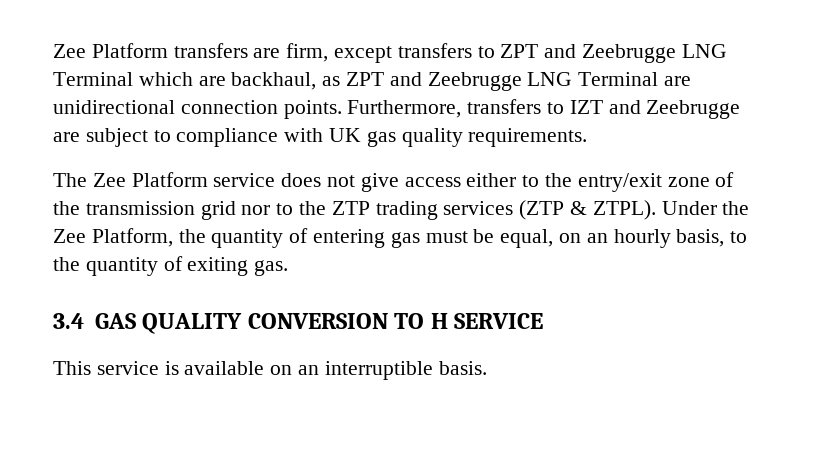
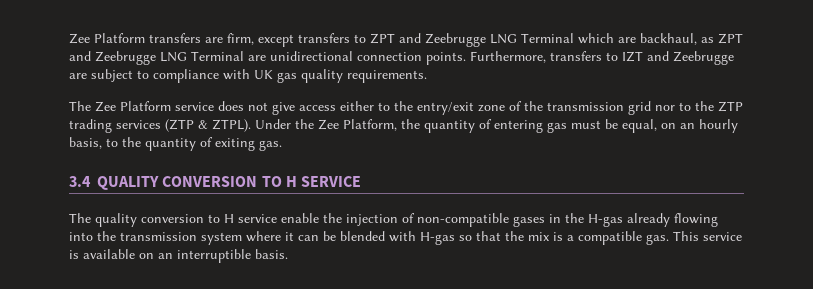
[94,313,136,329] GAS -> (91, 181) none
(544, 321) none -> [69,213,718,227] [69,231,669,245] The quality conversion to H service enable the injection of non-compatible gases in the H-gas already flowing into the transmission system where it can be blended with H-gas so that the mix is a compatible gas.

